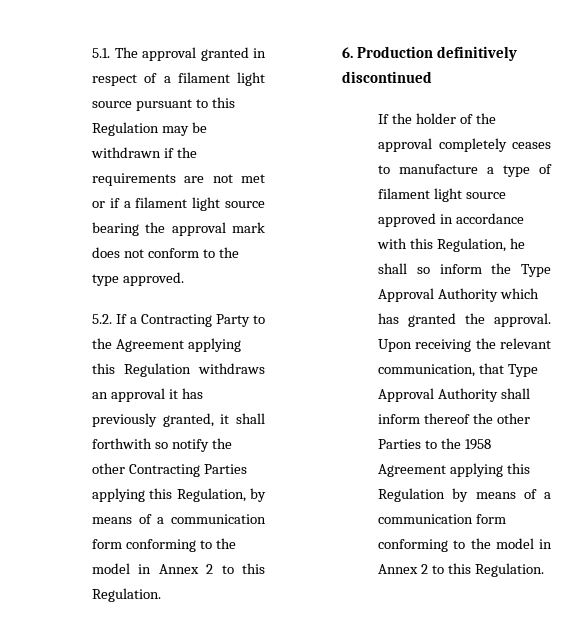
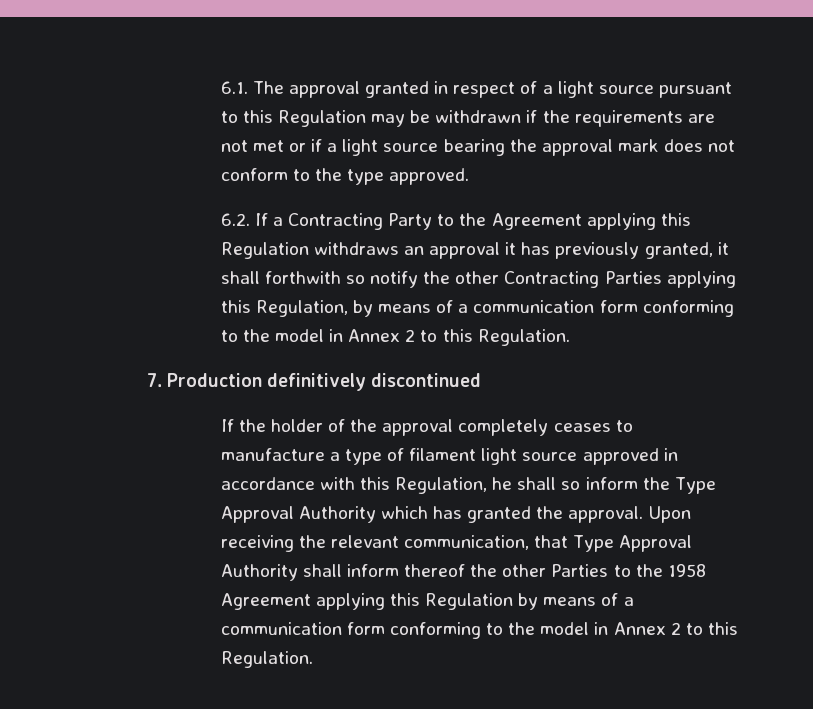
[92,48,111,58] 5.1. -> [220,81,248,94] 6.1.
[177,72,230,83] filament -> (553, 89) none
[135,197,188,208] filament -> (338, 147) none
[92,314,113,324] 5.2. -> [220,213,250,226] 6.2.
[342,47,354,58] 6. -> [146,373,162,387] 7.

